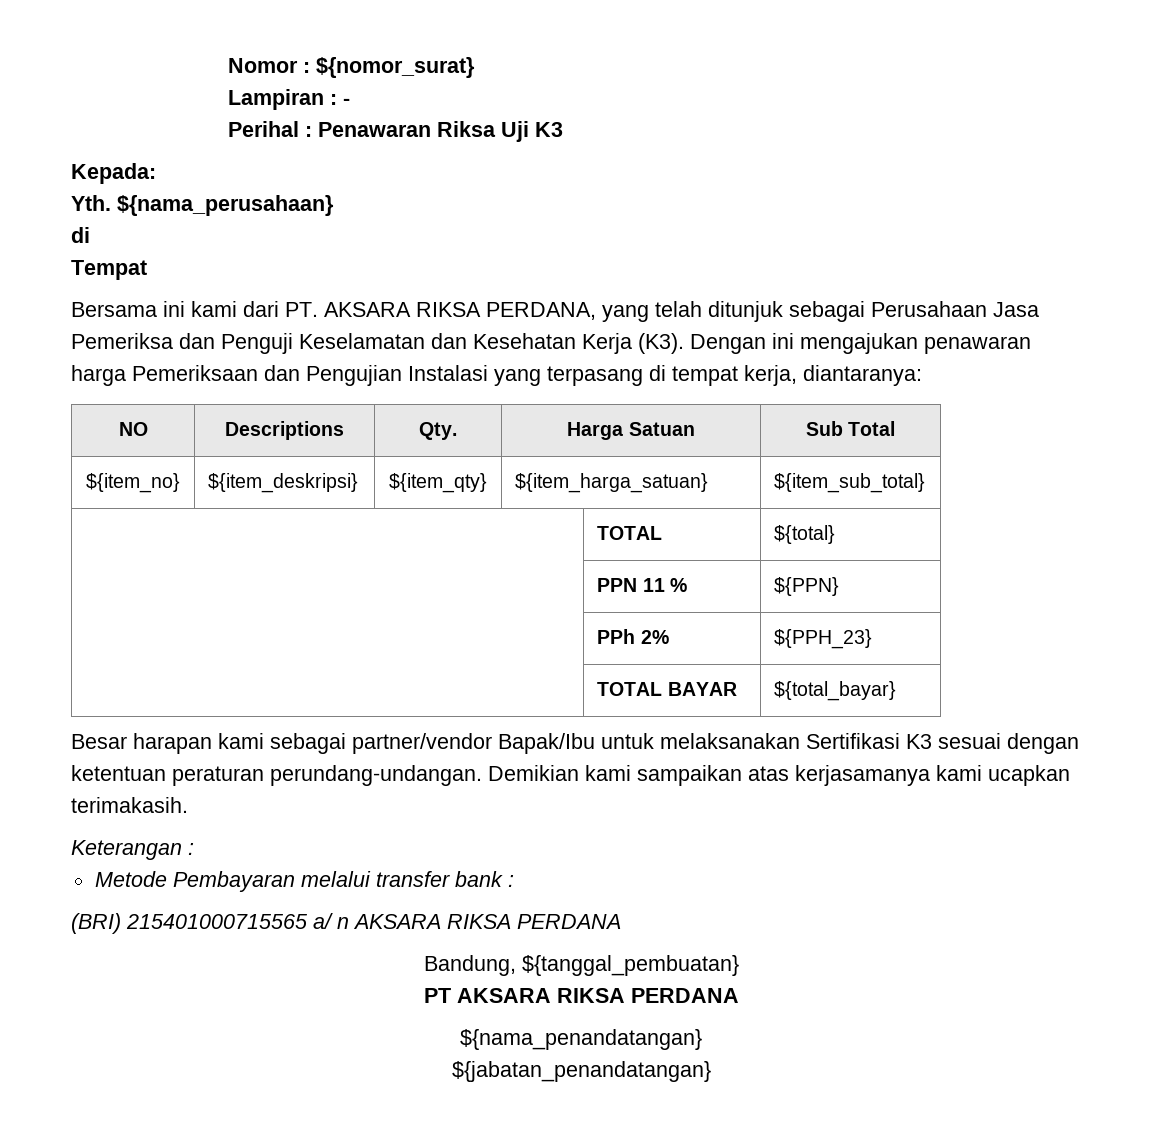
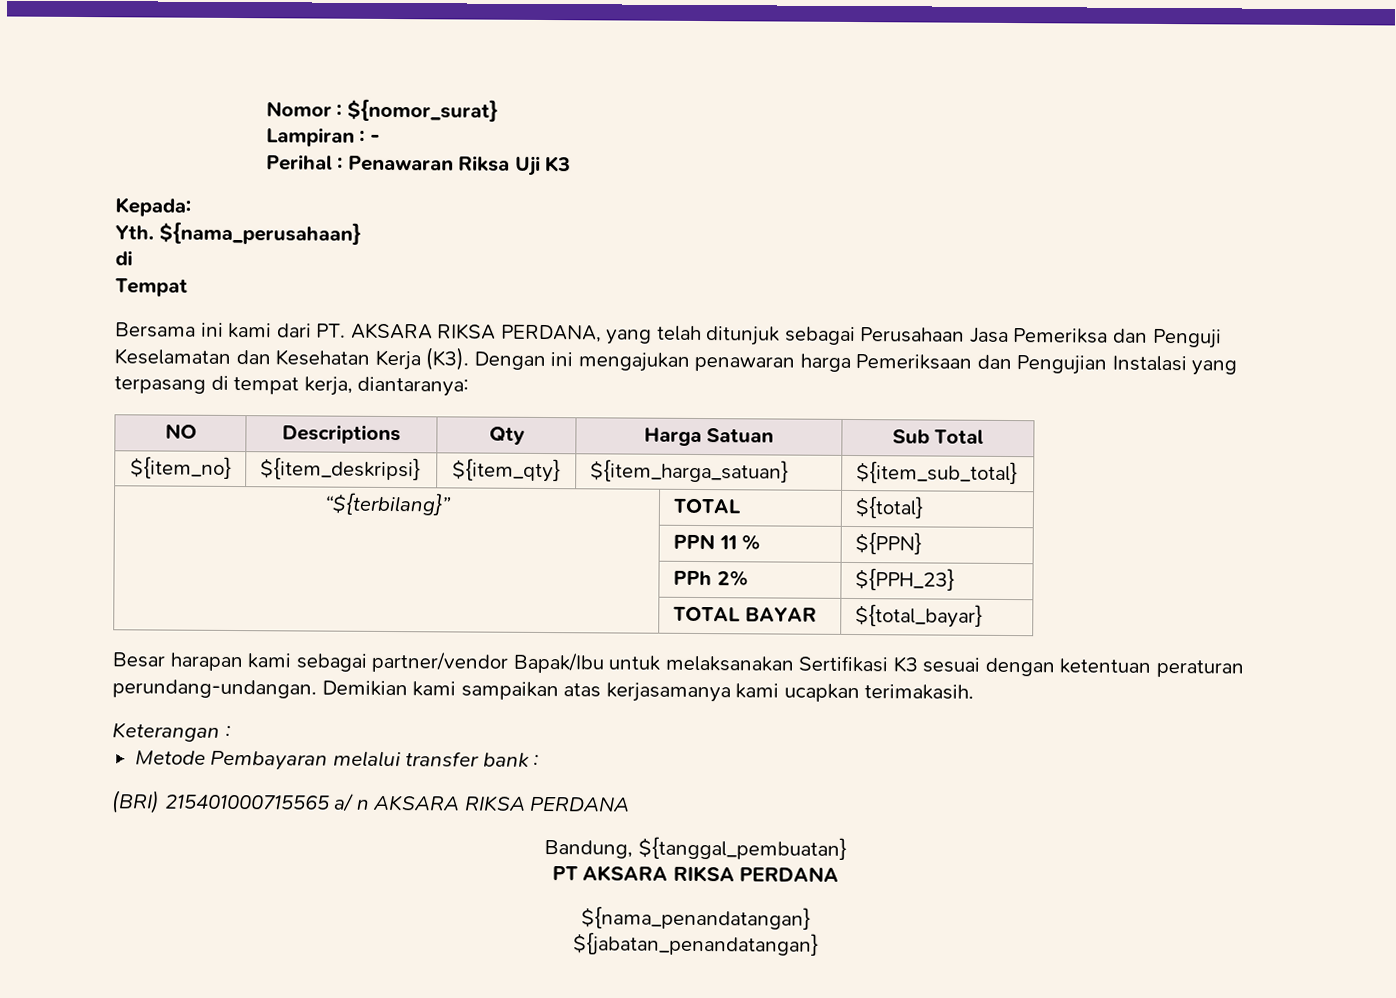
[419,422,457,440] Qty. -> [488,426,525,445] Qty
(926, 483) none -> [323,492,452,516] “${terbilang}”

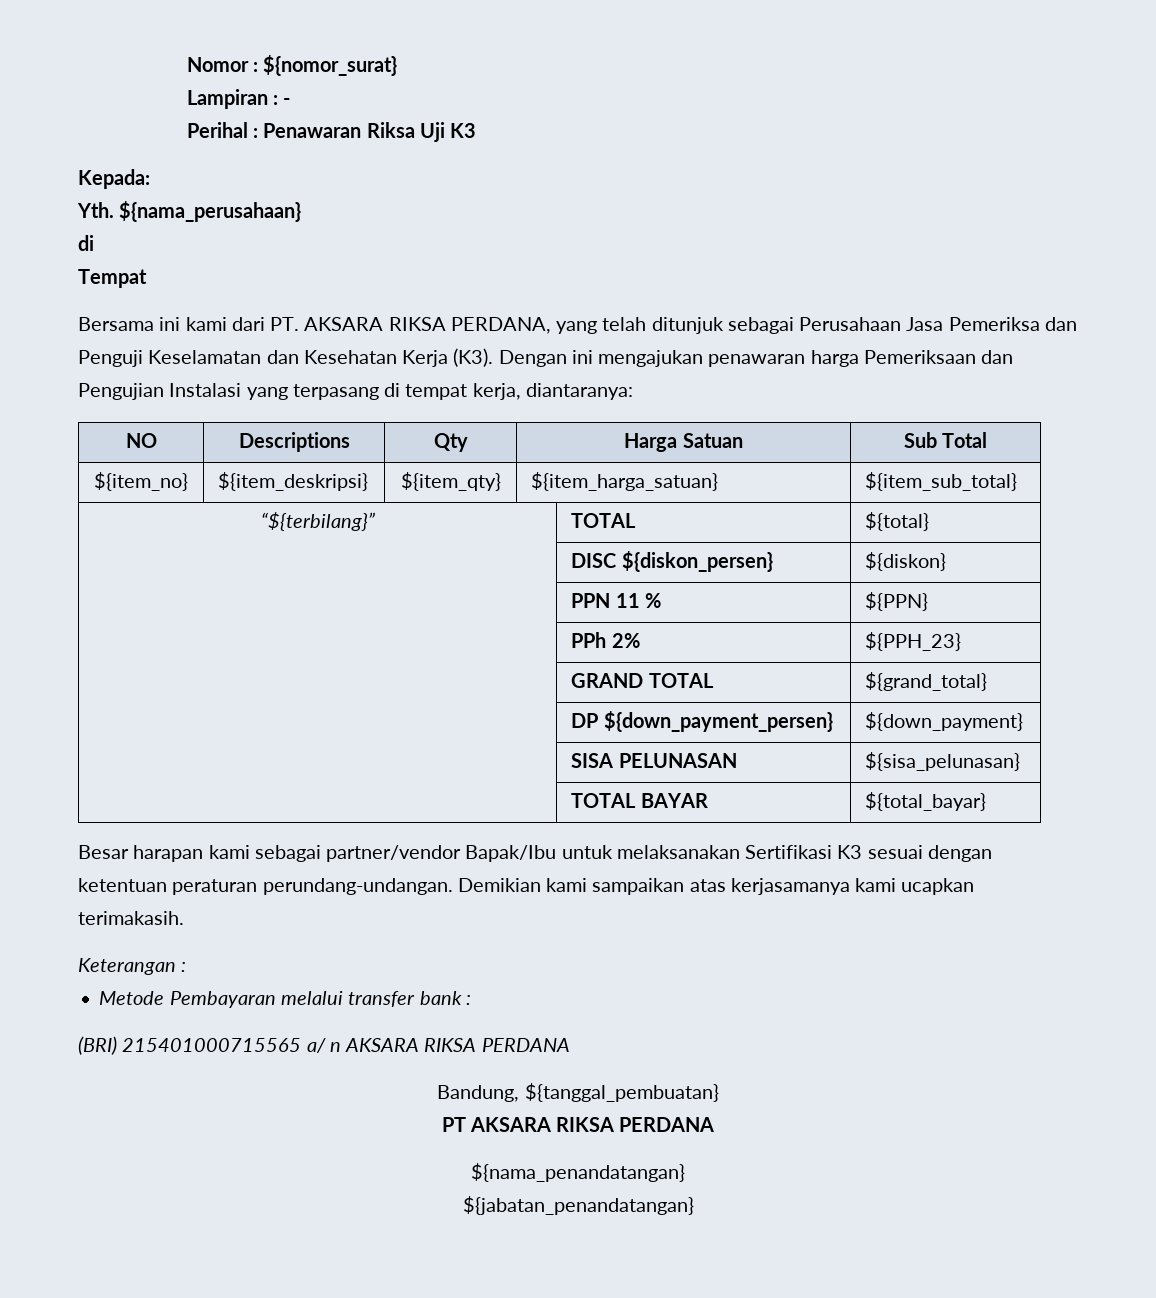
(924, 507) none -> [571,551,773,572] [865,552,947,571] // | DISC ${diskon_persen} | ${diskon}
(955, 579) none -> [571,673,714,688] [865,672,988,691] [571,711,833,732] [865,712,1024,731] [571,753,737,768] [865,752,1021,771] // | GRAND TOTAL | ${grand_total} // | DP ${down_payment_persen} | ${down_payment} // | SISA PELUNASAN | ${sisa_pelunasan}

